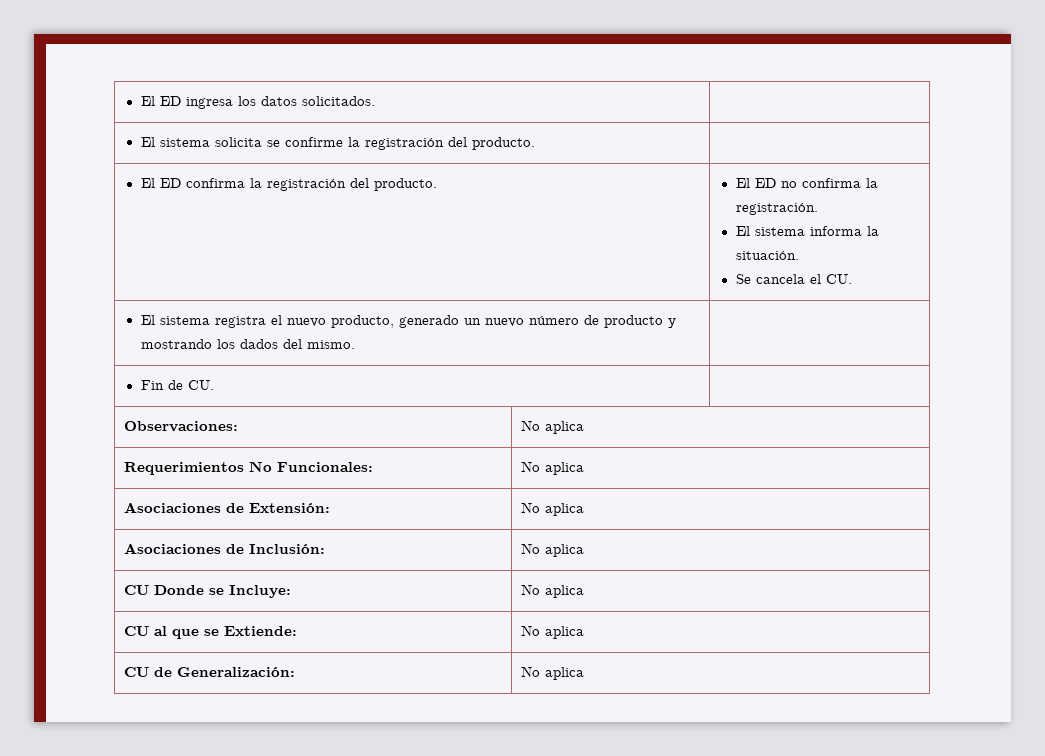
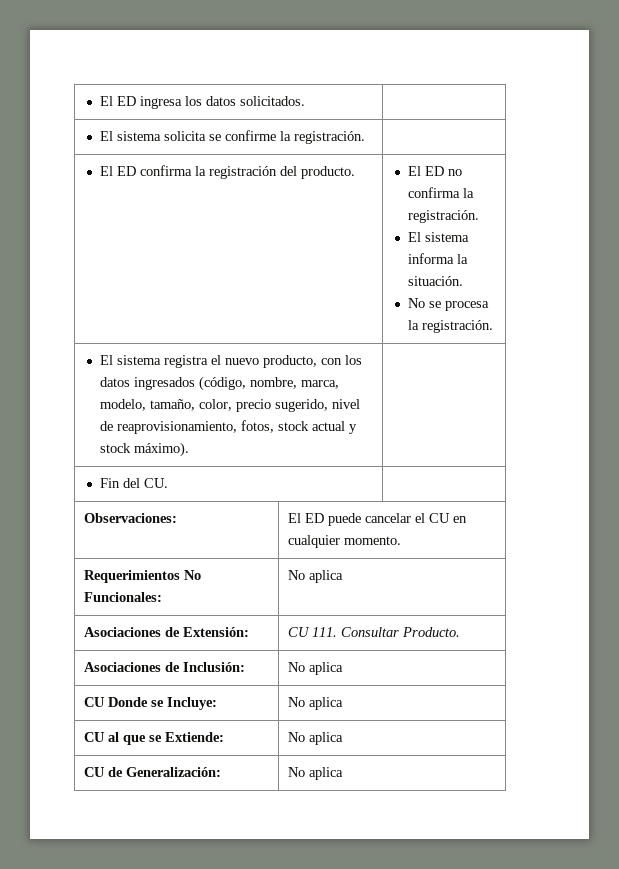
[364,137,535,150] registración del producto. -> [293,131,365,144] registración.
[735,274,852,284] Se cancela el CU. -> [407,298,489,311] [407,320,493,333] No se procesa la registración.
[398,315,676,328] [140,339,355,349] generado un nuevo número de producto y mostrando los dados del mismo. -> [320,355,362,365] [99,376,339,391] [99,399,360,412] [99,420,357,434] [99,442,189,457] con los datos ingresados (código, nombre, marca, modelo, tamaño, color, precio sugerido, nivel de reaprovisionamiento, fotos, stock actual y stock máximo).
[167,380,183,390] de -> [122,478,140,488] del
[521,420,585,434] No aplica -> [287,513,467,526] [287,535,401,548] El ED puede cancelar el CU en cualquier momento.
[521,502,585,516] No aplica -> [287,627,460,637] CU 111. Consultar Producto.

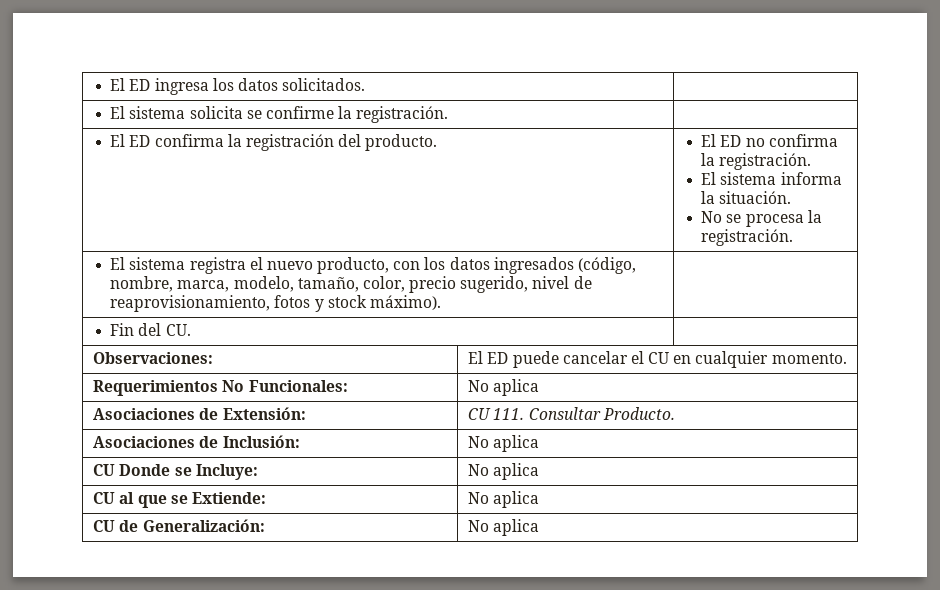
[240,420,345,433] fotos, stock actual -> [274,295,311,308] fotos

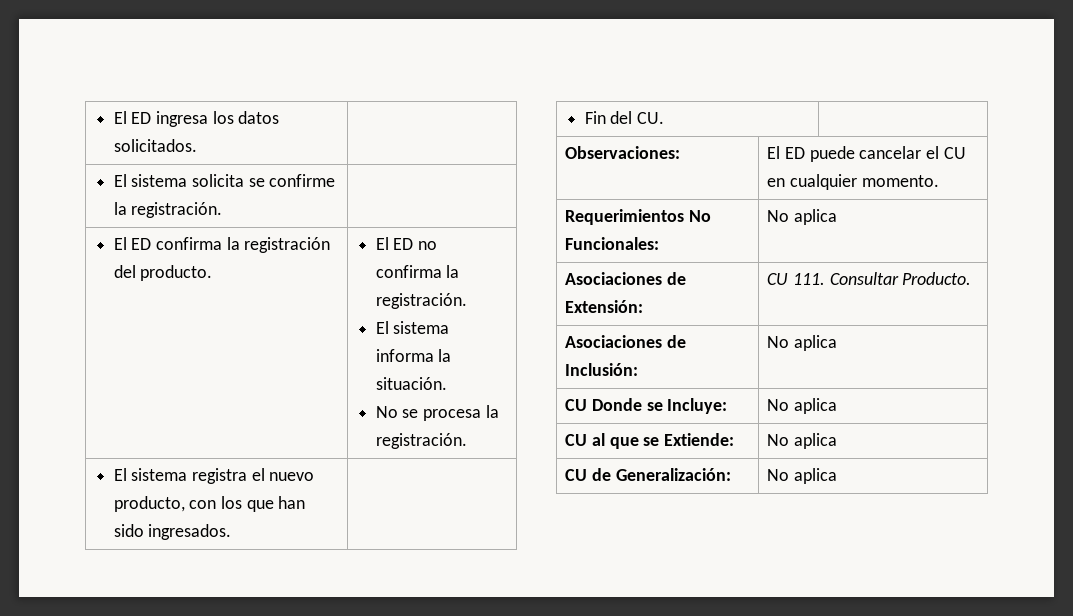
[449,257,637,274] [110,276,592,293] [110,295,441,312] datos ingresados (código, nombre, marca, modelo, tamaño, color, precio sugerido, nivel de reaprovisionamiento, fotos y stock máximo). -> [246,496,306,512] [113,524,232,540] que han sido ingresados.

